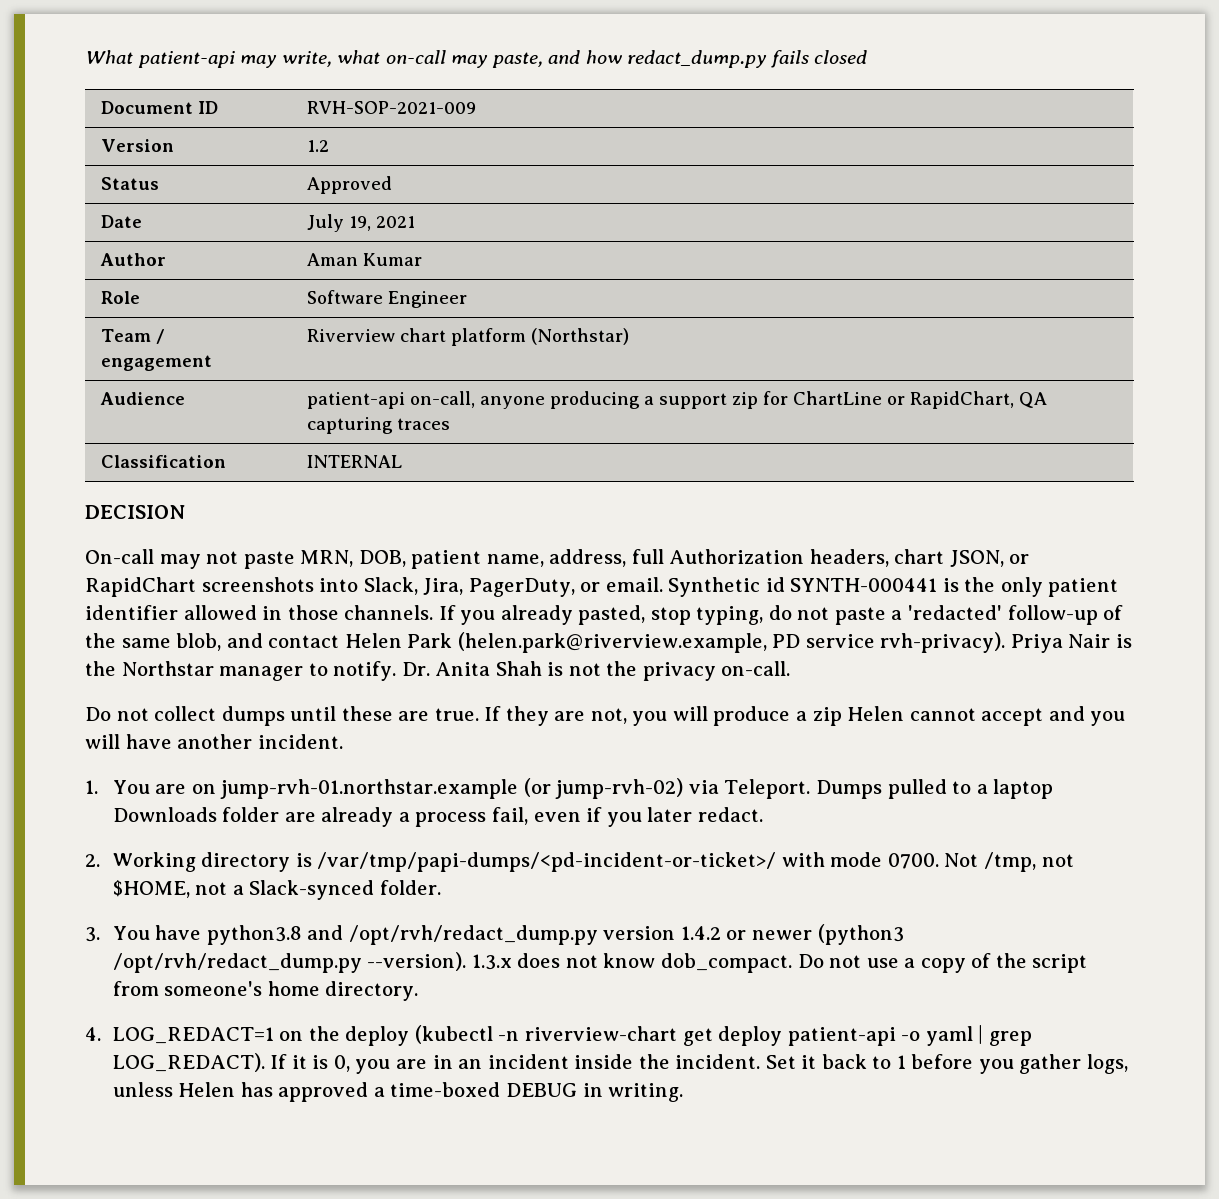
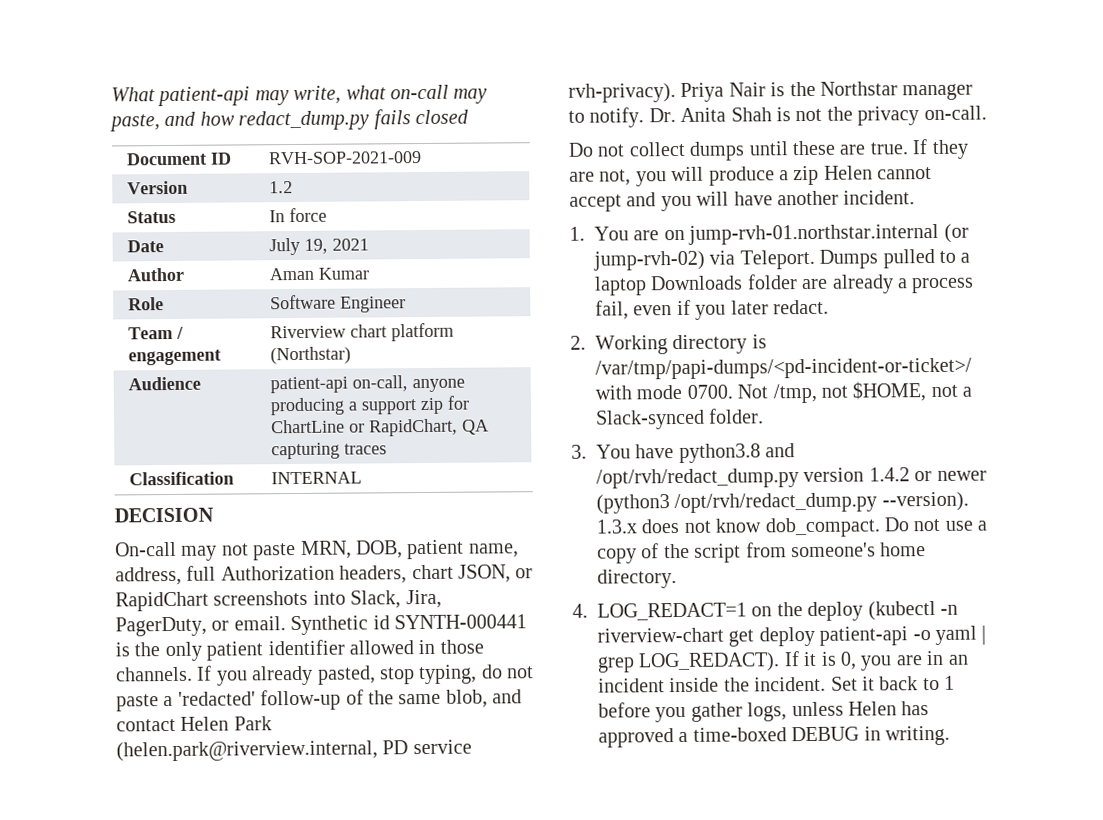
[306,176,392,194] Approved -> [269,207,328,223] In force
[457,632,767,653] (helen.park@riverview.example, -> [116,740,378,762] (helen.park@riverview.internal,
[220,779,519,799] jump-rvh-01.northstar.example -> [688,223,940,245] jump-rvh-01.northstar.internal

